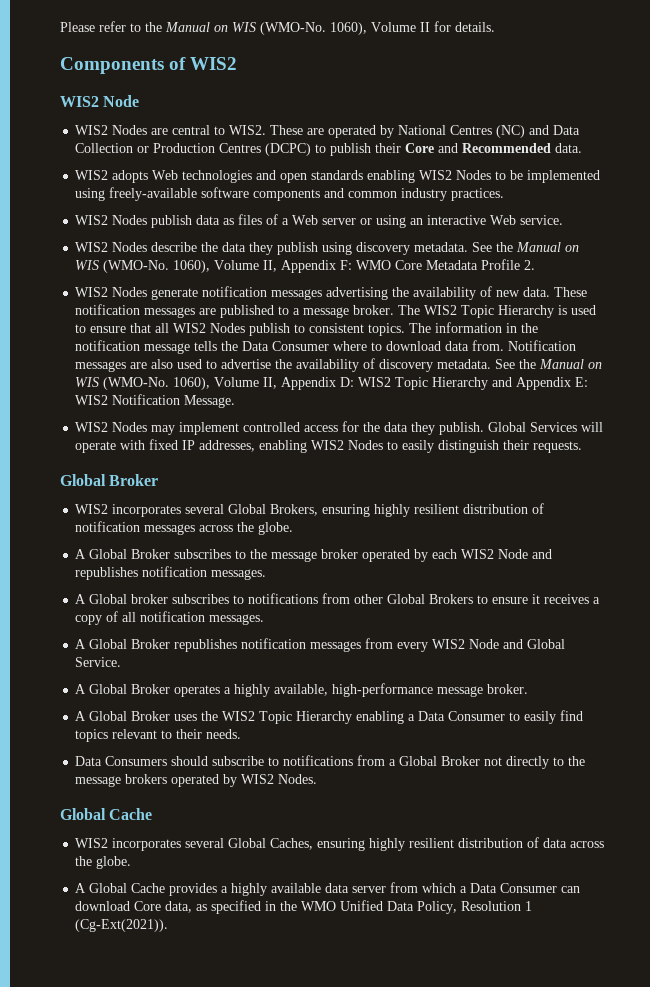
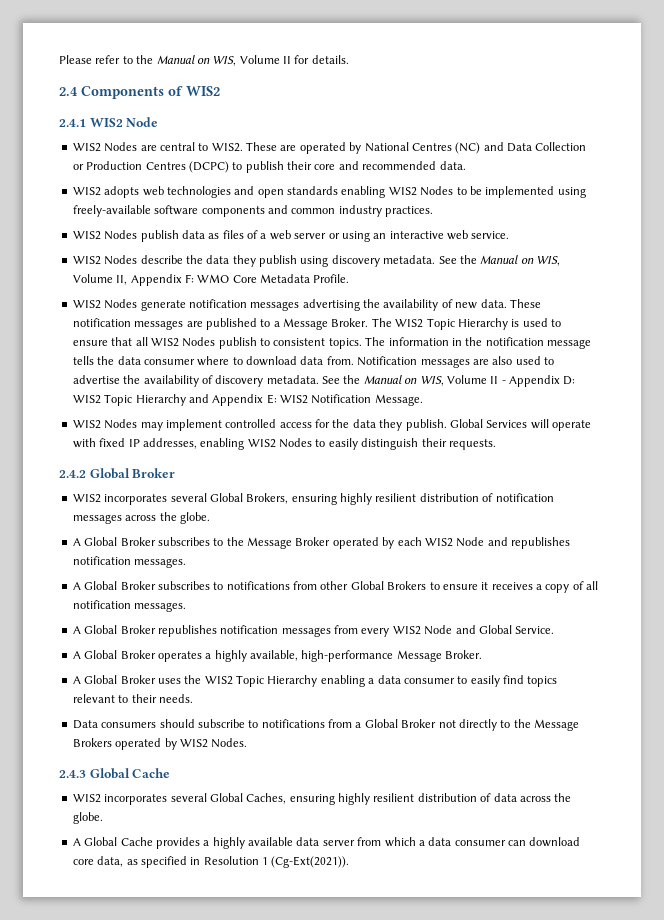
[232,22,367,35] WIS (WMO-No. 1060), -> [212,56,237,66] WIS,
(495, 27) none -> [59,87,78,96] 2.4
(238, 63) none -> [59,119,86,127] 2.4.1
[405,143,552,153] Core and Recommended -> [314,161,437,170] core and recommended
[152,170,179,180] Web -> [142,186,164,196] web
[292,215,319,225] Web -> [269,230,291,240] web
[490,215,517,225] Web -> [447,230,468,240] web
[75,260,211,273] WIS (WMO-No. 1060), -> [536,256,560,266] WIS,
[481,259,536,270] Profile 2. -> [313,274,350,283] Profile.
[303,305,395,318] message broker. -> [283,318,369,330] Message Broker.
[242,341,330,351] Data Consumer -> [117,356,195,365] data consumer
[75,377,278,390] WIS (WMO-No. 1060), Volume II, -> [419,375,506,386] WIS, Volume II -
(583, 447) none -> [59,470,86,478] 2.4.2
[271,549,359,562] message broker -> [247,537,331,549] Message Broker
[131,594,169,604] broker -> [120,581,156,590] Broker
[437,684,529,697] message broker. -> [396,650,483,662] Message Broker.
[418,711,506,721] Data Consumer -> [377,675,455,684] data consumer
[105,756,168,766] Consumers -> [101,722,157,728] consumers
[75,774,168,787] message brokers -> [534,719,579,731] [72,738,112,747] Message Brokers
(318, 779) none -> [59,770,86,778] 2.4.3
[470,883,558,893] Data Consumer -> [428,837,506,846] data consumer
[134,901,162,911] Core -> [72,859,94,865] core
[280,900,458,914] the WMO Unified Data Policy, -> (201, 861) none

